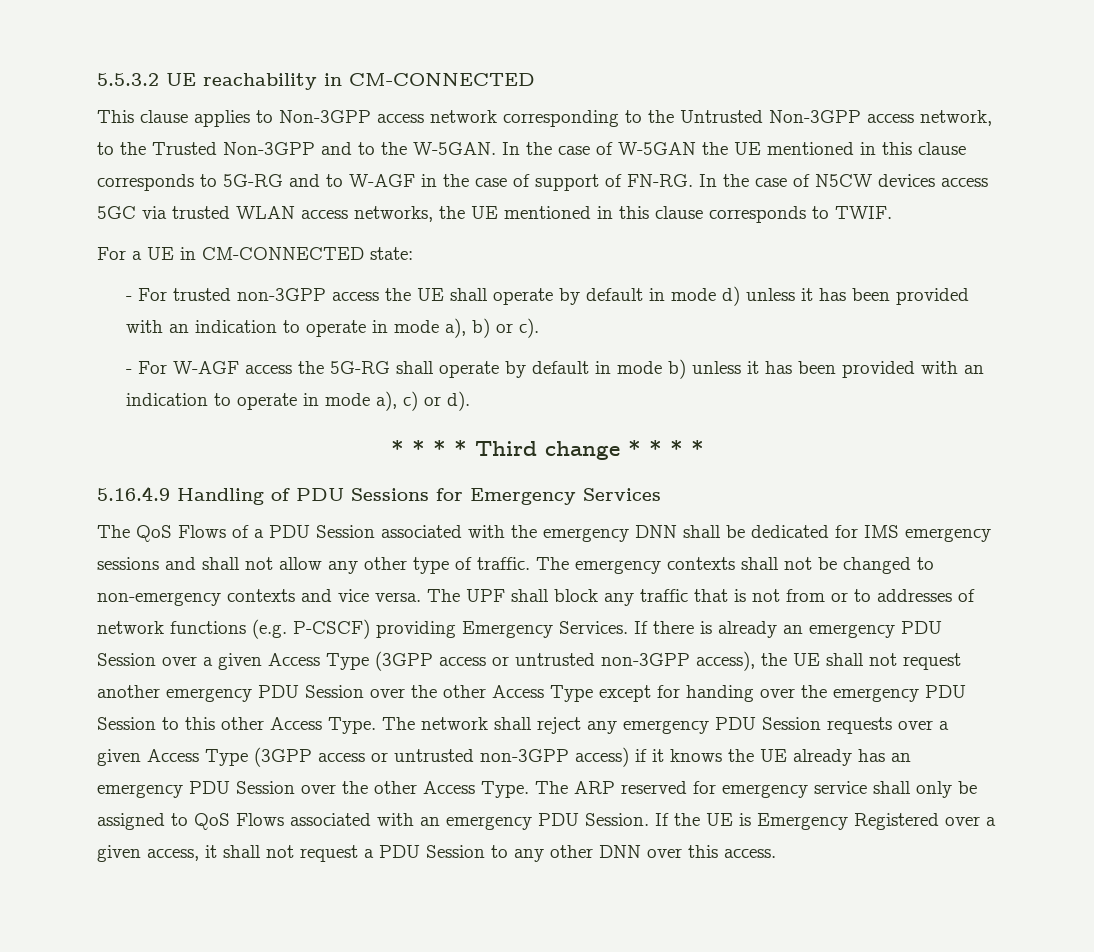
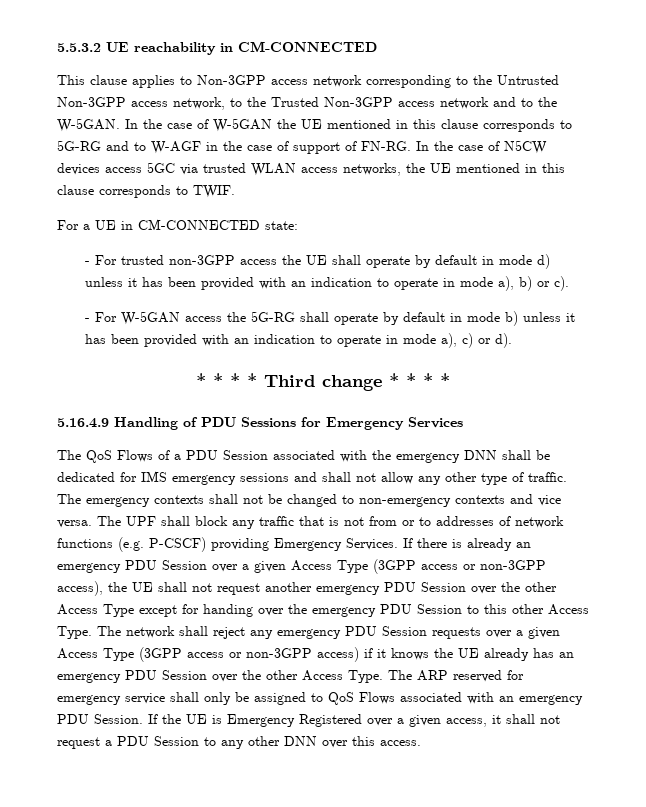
(315, 148) none -> [398,97,489,109] access network
[172,361,239,374] W-AGF -> [120,311,180,325] W-5GAN
[515,653,595,666] untrusted -> (476, 567) none
[394,749,474,762] untrusted -> (242, 655) none

